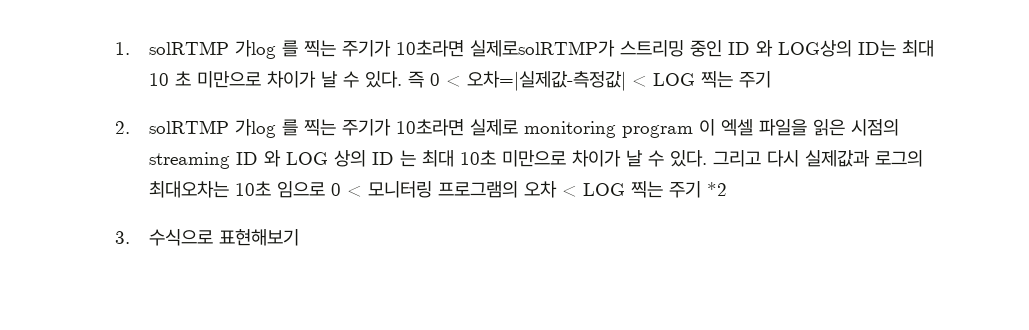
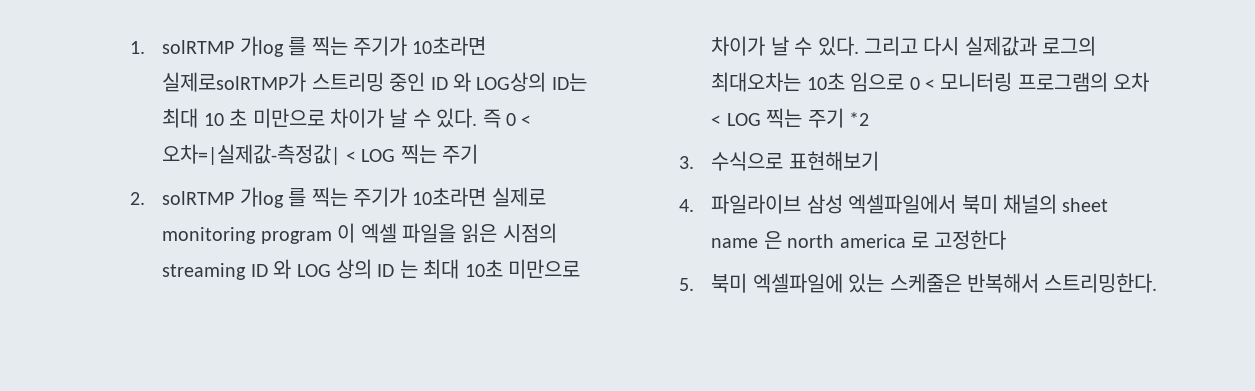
(299, 237) none -> [678,194,1109,214] [711,230,1007,250] [678,273,1158,293] // 4. 파일라이브 삼성 엑셀파일에서 북미 채널의 sheet name 은 north america 로 고정한다 // 5. 북미 엑셀파일에 있는 스케줄은 반복해서 스트리밍한다.

